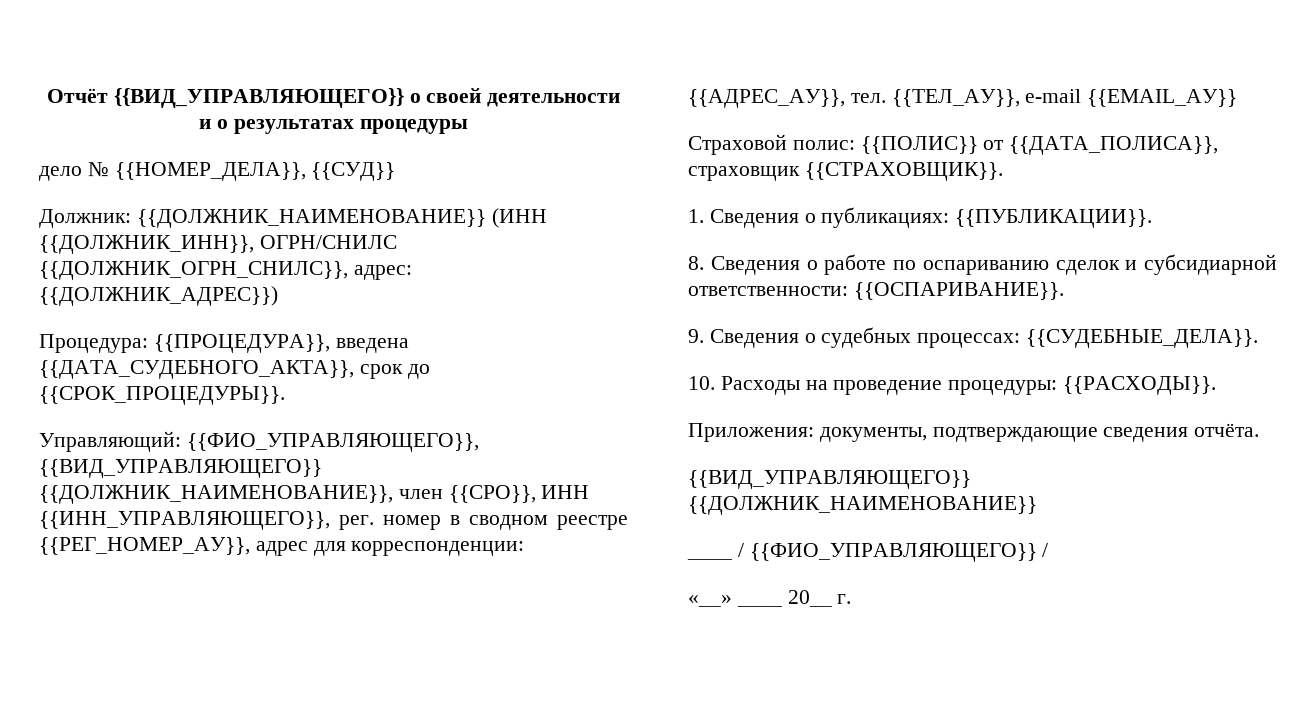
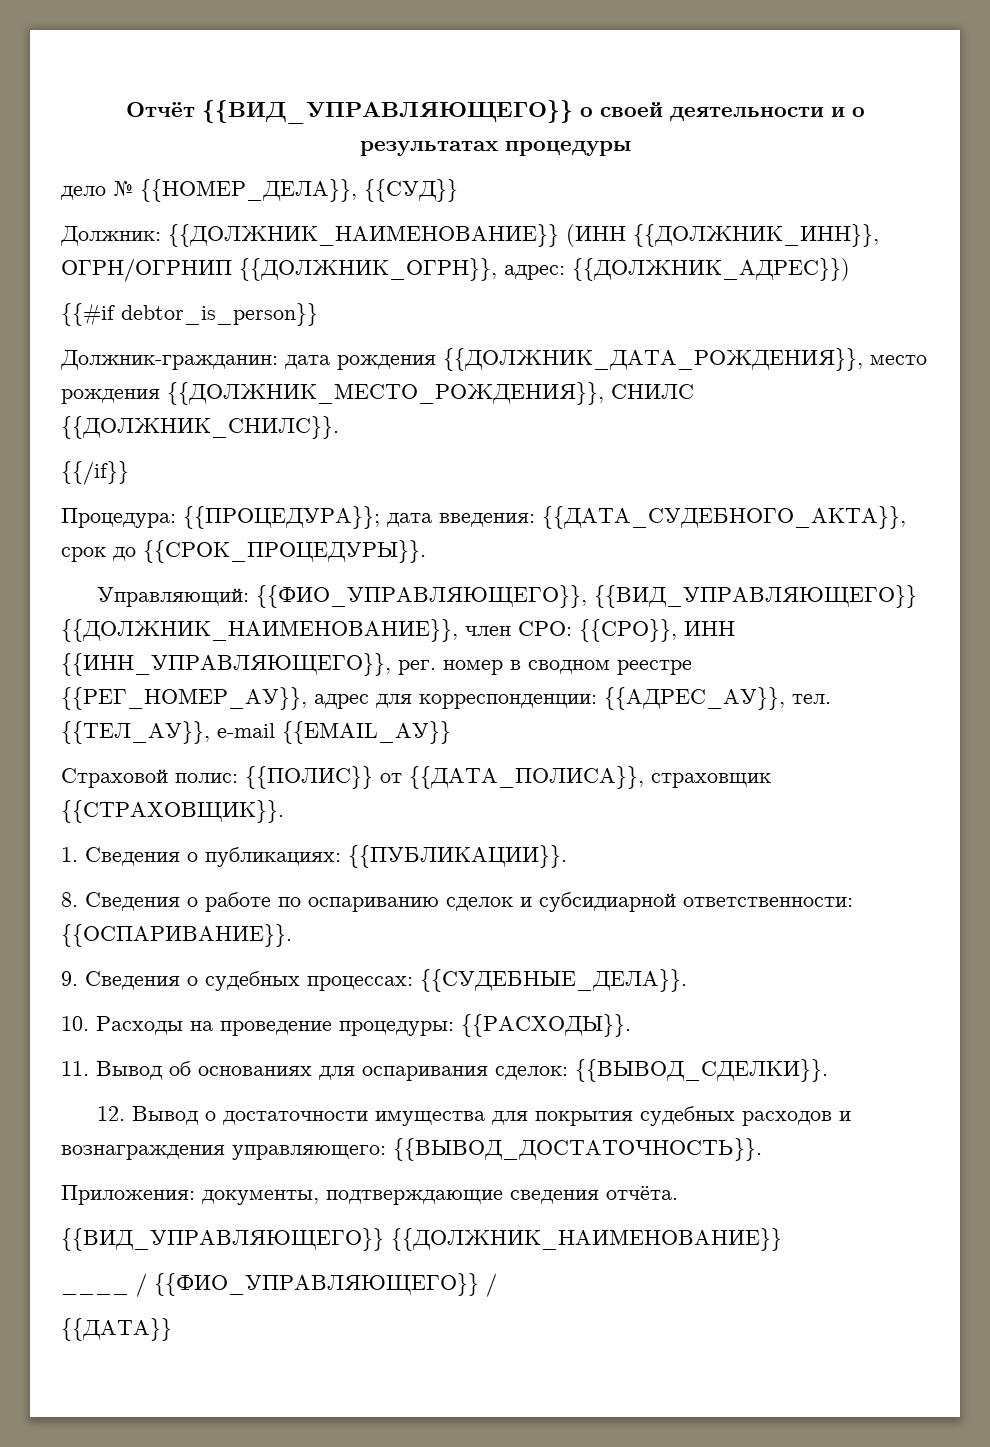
[259,235,397,249] [39,261,348,280] ОГРН/СНИЛС {{ДОЛЖНИК_ОГРН_СНИЛС}}, -> [61,258,497,282] ОГРН/ОГРНИП {{ДОЛЖНИК_ОГРН}},
[39,334,409,353] Процедура: {{ПРОЦЕДУРА}}, введена -> [61,303,318,326] [60,348,927,371] [61,382,694,405] [61,416,339,439] [61,461,129,485] [61,506,535,529] {{#if debtor_is_person}} // Должник-гражданин: дата рождения {{ДОЛЖНИК_ДАТА_РОЖДЕНИЯ}}, место рождения {{ДОЛЖНИК_МЕСТО_РОЖДЕНИЯ}}, СНИЛС {{ДОЛЖНИК_СНИЛС}}. // {{/if}} // Процедура: {{ПРОЦЕДУРА}}; дата введения:
(443, 494) none -> [518,621,572,636] СРО:
(1217, 385) none -> [61,1059,828,1082] [97,1106,852,1126] [61,1138,762,1161] // 11. Вывод об основаниях для оспаривания сделок: {{ВЫВОД_СДЕЛКИ}}. // 12. Вывод о достаточности имущества для покрытия судебных расходов и вознаграждения управляющего: {{ВЫВОД_ДОСТАТОЧНОСТЬ}}.
[688,590,852,607] «__» ____ 20__ г. -> [61,1318,172,1341] {{ДАТА}}

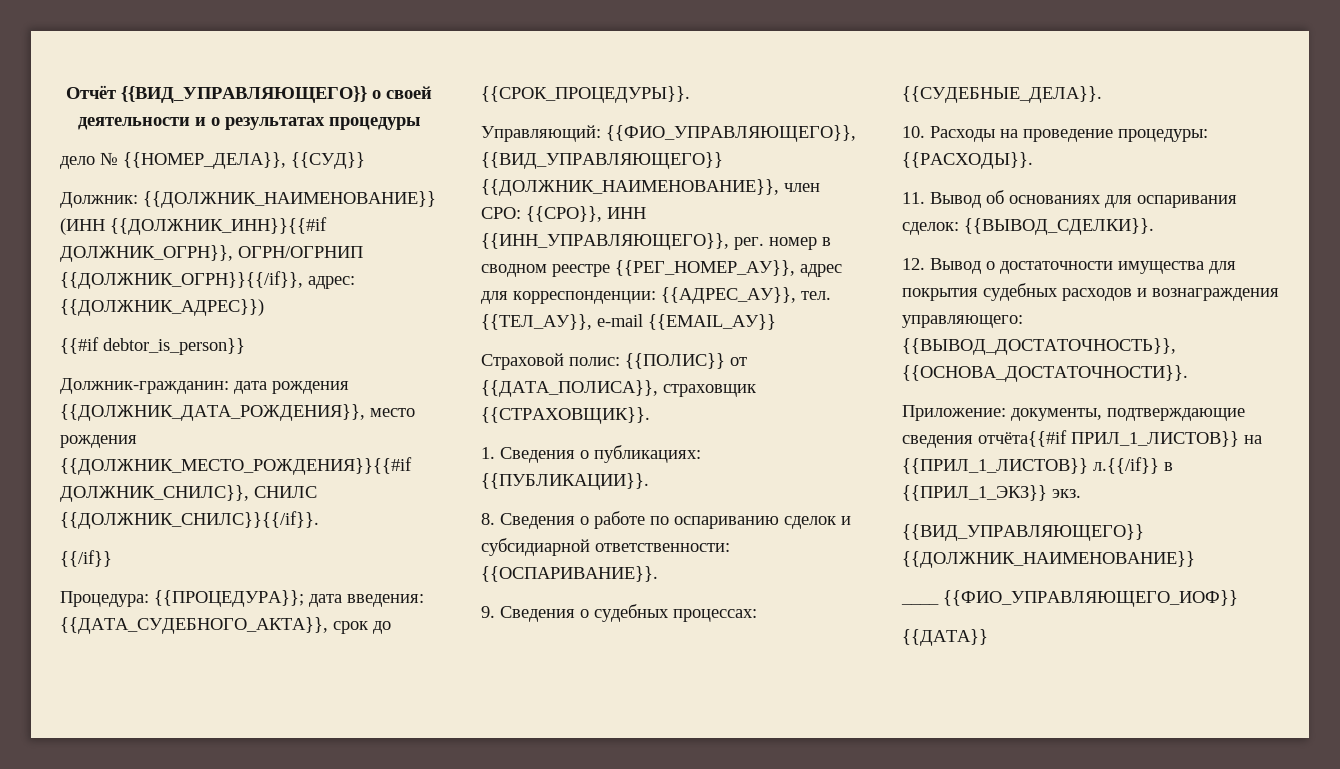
[633,224,879,247] [61,258,497,282] {{ДОЛЖНИК_ИНН}}, ОГРН/ОГРНИП {{ДОЛЖНИК_ОГРН}}, -> [110,217,327,235] [60,245,363,262] [60,271,303,289] {{ДОЛЖНИК_ИНН}}{{#if ДОЛЖНИК_ОГРН}}, ОГРН/ОГРНИП {{ДОЛЖНИК_ОГРН}}{{/if}},
[167,382,694,405] [61,416,339,439] {{ДОЛЖНИК_МЕСТО_РОЖДЕНИЯ}}, СНИЛС {{ДОЛЖНИК_СНИЛС}}. -> [60,457,412,475] [60,485,317,502] [60,511,319,529] {{ДОЛЖНИК_МЕСТО_РОЖДЕНИЯ}}{{#if ДОЛЖНИК_СНИЛС}}, СНИЛС {{ДОЛЖНИК_СНИЛС}}{{/if}}.
[393,1138,762,1161] [61,1185,678,1205] {{ВЫВОД_ДОСТАТОЧНОСТЬ}}. // Приложения: документы, подтверждающие сведения отчёта. -> [902,338,1176,355] [902,365,1188,382] [902,405,1245,421] [902,430,1262,448] [902,457,1173,474] [902,485,1081,501] {{ВЫВОД_ДОСТАТОЧНОСТЬ}}, {{ОСНОВА_ДОСТАТОЧНОСТИ}}. // Приложение: документы, подтверждающие сведения отчёта{{#if ПРИЛ_1_ЛИСТОВ}} на {{ПРИЛ_1_ЛИСТОВ}} л.{{/if}} в {{ПРИЛ_1_ЭКЗ}} экз.
[136,1273,497,1297] / {{ФИО_УПРАВЛЯЮЩЕГО}} / -> [943,590,1238,607] {{ФИО_УПРАВЛЯЮЩЕГО_ИОФ}}

